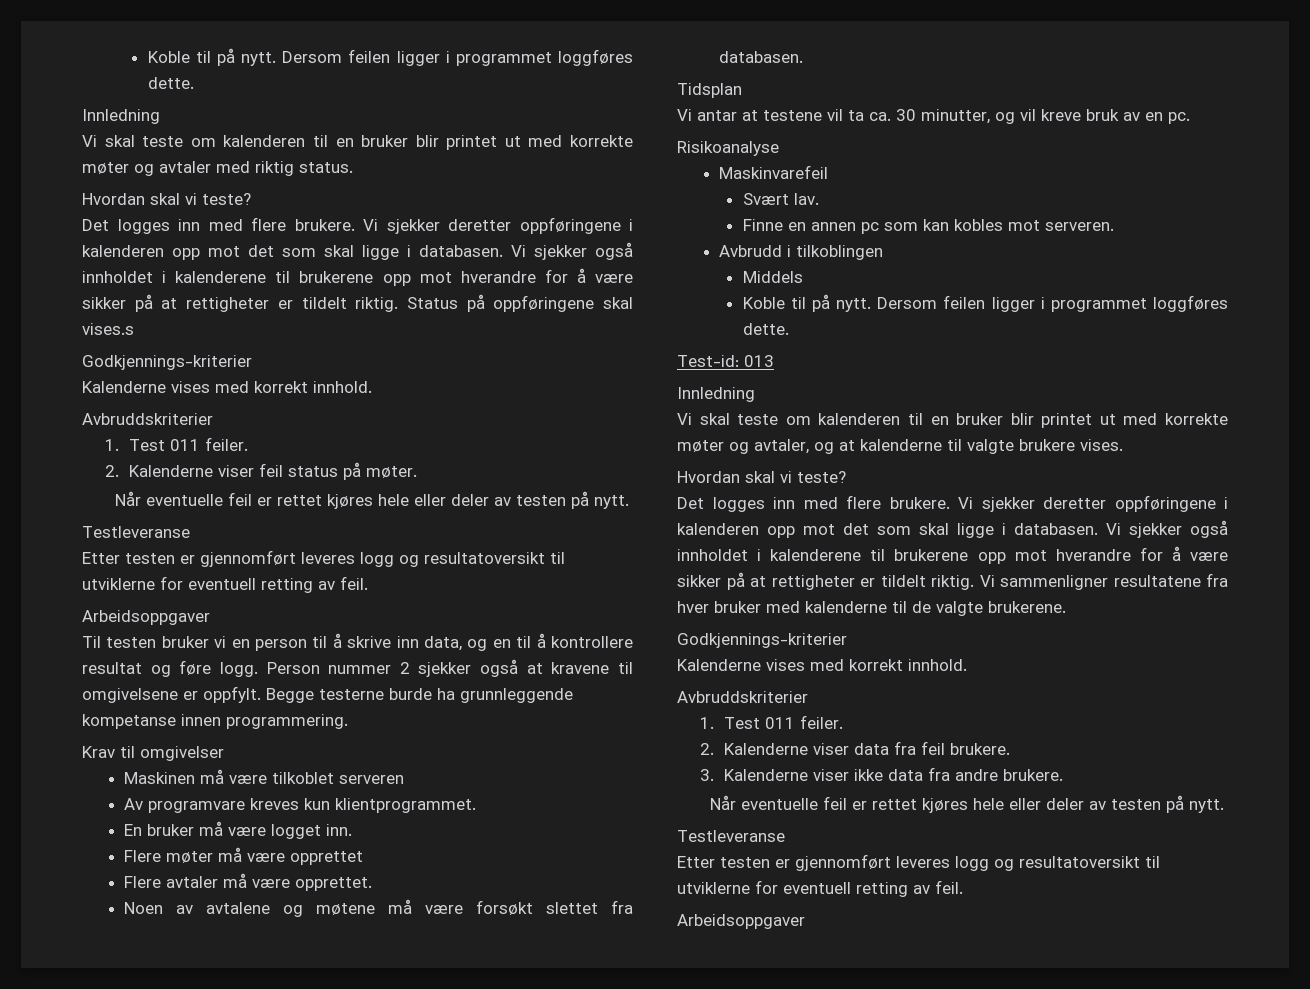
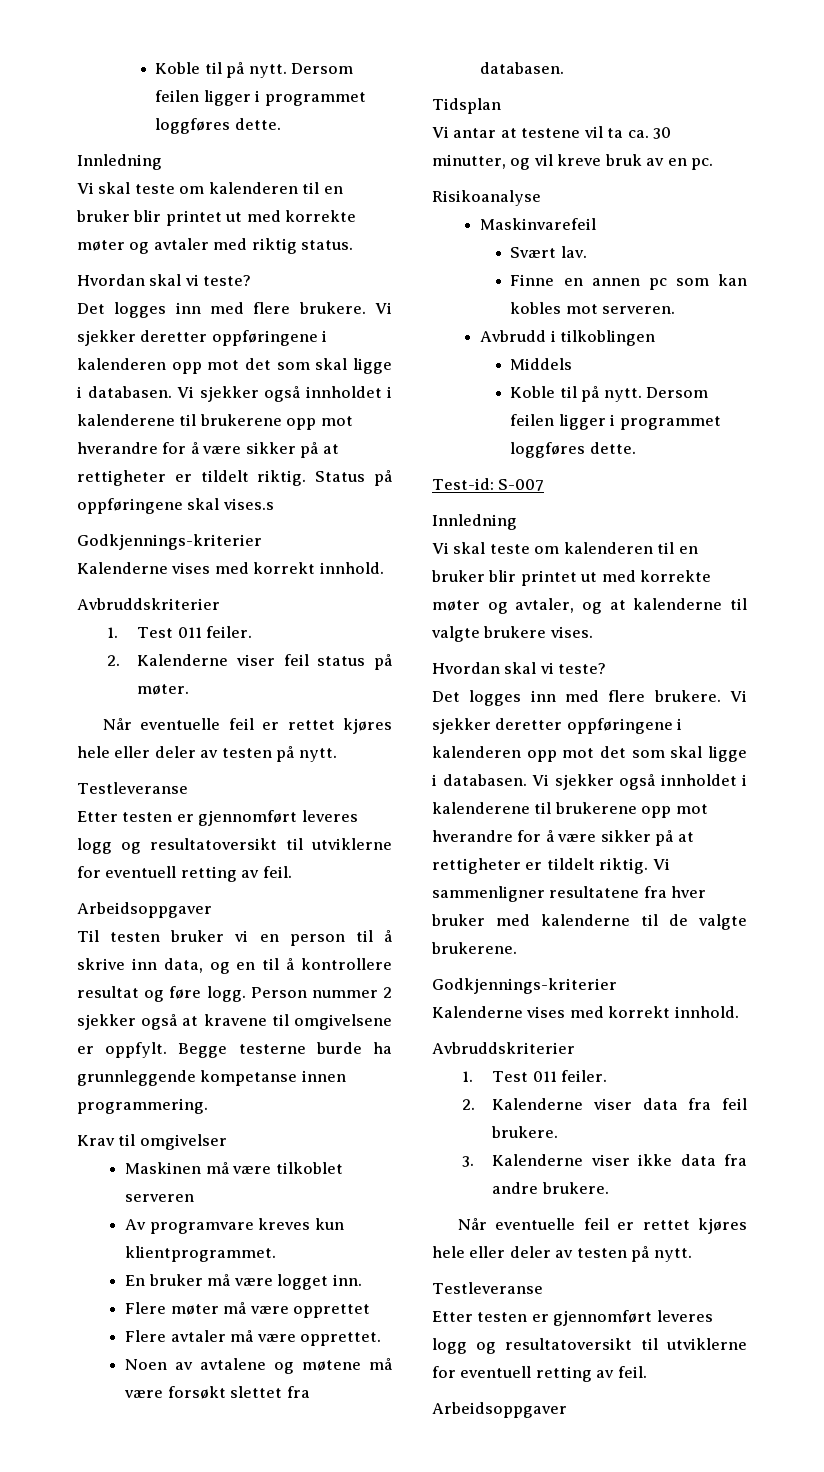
[744,355,774,367] 013 -> [498,479,545,491] S-007

